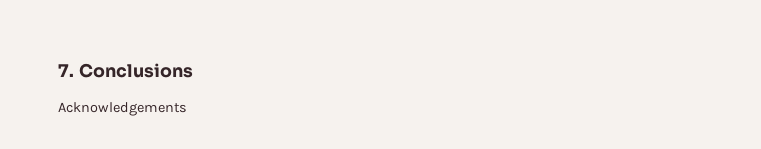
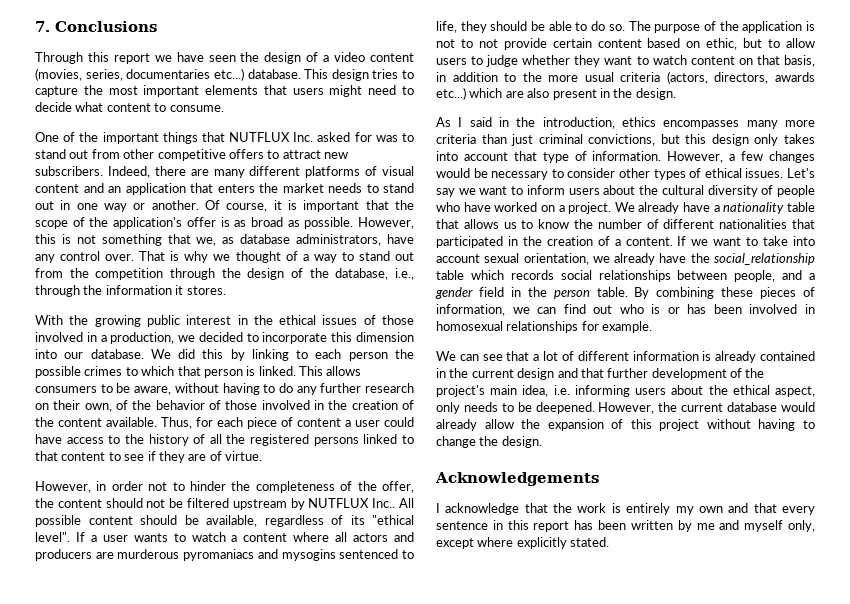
[58,102,187,116] Acknowledgements -> [35,52,415,64] [35,68,414,81] [35,85,414,97] [35,102,224,112] [35,132,415,144] [35,149,348,161] [35,166,414,178] [35,183,414,195] [35,200,414,212] [35,217,414,229] [35,234,414,246] [35,251,414,263] [35,268,414,280] [35,285,226,297] [35,315,415,327] [35,332,414,344] [35,349,414,361] [35,366,362,378] [35,383,414,395] [35,400,414,412] [35,417,414,429] [35,434,414,446] [35,451,262,463] [35,481,414,493] [35,498,415,510] [35,515,414,527] [35,532,415,542] [35,549,415,561] [436,21,815,33] [436,38,816,50] [436,55,815,67] [436,71,815,84] [436,87,676,100] [436,117,815,129] [436,134,815,146] [436,151,815,163] [436,168,815,180] [436,185,815,197] [436,202,815,214] [436,219,815,229] [436,236,815,248] [436,253,815,265] [436,270,815,282] [435,287,815,299] [436,304,815,316] [436,321,653,333] [436,351,815,363] [436,368,765,380] [436,385,815,397] [436,402,815,414] [436,419,815,431] [436,436,542,448] [435,472,599,486] [436,503,815,515] [436,520,815,532] [436,537,610,549] Through this report we have seen the design of a video content (movies, series, documentaries etc...) database. This design tries to capture the most important elements that users might need to decide what content to consume. // One of the important things that NUTFLUX Inc. asked for was to stand out from other competitive offers to attract new subscribers. Indeed, there are many different platforms of visual content and an application that enters the market needs to stand out in one way or another. Of course, it is important that the scope of the application's offer is as broad as possible. However, this is not something that we, as database administrators, have any control over. That is why we thought of a way to stand out from the competition through the design of the database, i.e., through the information it stores. // With the growing public interest in the ethical issues of those involved in a production, we decided to incorporate this dimension into our database. We did this by linking to each person the possible crimes to which that person is linked. This allows consumers to be aware, without having to do any further research on their own, of the behavior of those involved in the creation of the content available. Thus, for each piece of content a user could have access to the history of all the registered persons linked to that content to see if they are of virtue. // However, in order not to hinder the completeness of the offer, the content should not be filtered upstream by NUTFLUX Inc.. All possible content should be available, regardless of its "ethical level". If a user wants to watch a content where all actors and producers are murderous pyromaniacs and mysogins sentenced to life, they should be able to do so. The purpose of the application is not to not provide certain content based on ethic, but to allow users to judge whether they want to watch content on that basis, in addition to the more usual criteria (actors, directors, awards etc...) which are also present in the design. // As I said in the introduction, ethics encompasses many more criteria than just criminal convictions, but this design only takes into account that type of information. However, a few changes would be necessary to consider other types of ethical issues. Let's say we want to inform users about the cultural diversity of people who have worked on a project. We already have a nationality table that allows us to know the number of different nationalities that participated in the creation of a content. If we want to take into account sexual orientation, we already have the social_relationship table which records social relationships between people, and a gender field in the person table. By combining these pieces of information, we can find out who is or has been involved in homosexual relationships for example. // We can see that a lot of different information is already contained in the current design and that further development of the project's main idea, i.e. informing users about the ethical aspect, only needs to be deepened. However, the current database would already allow the expansion of this project without having to change the design. // Acknowledgements // I acknowledge that the work is entirely my own and that every sentence in this report has been written by me and myself only, except where explicitly stated.

